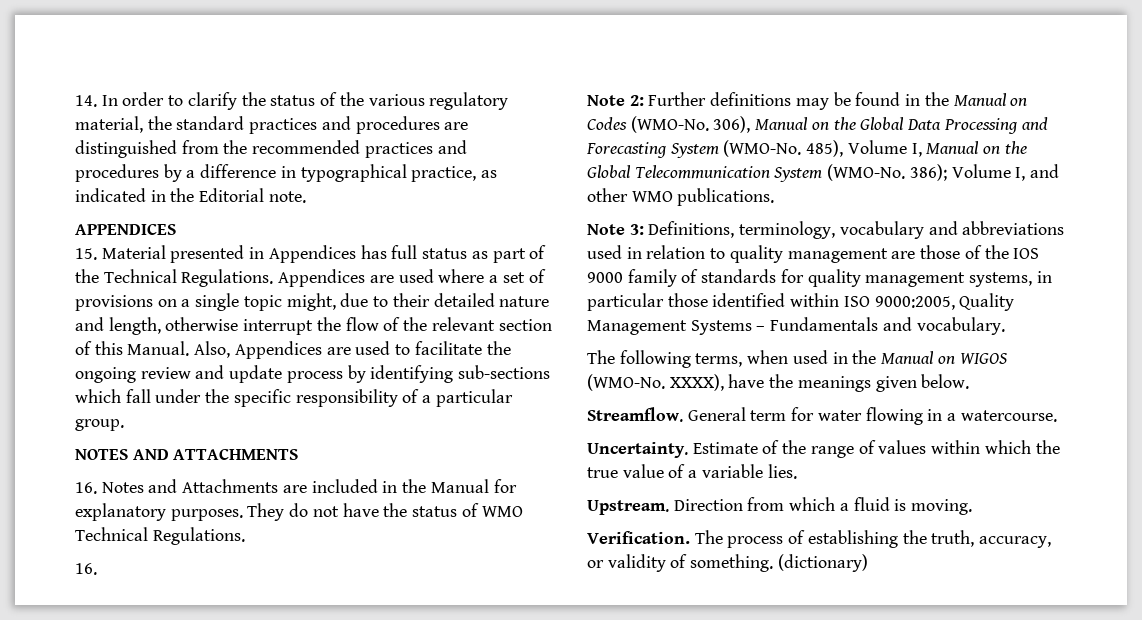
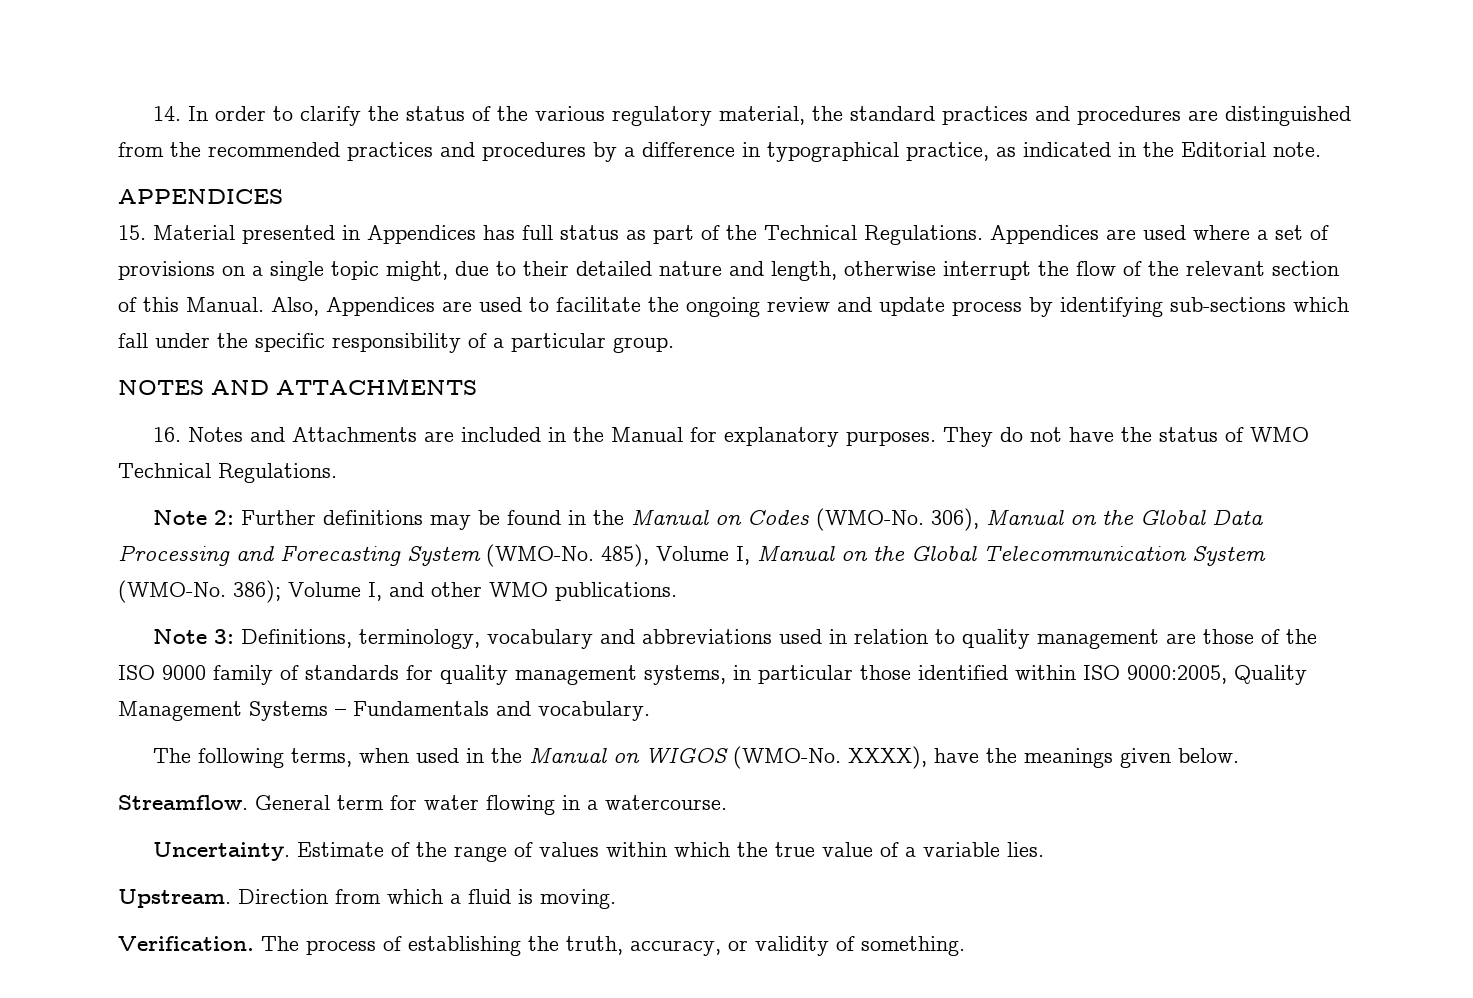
[75,563,97,575] // 16. -> (337, 473) none
[1013,248,1040,259] IOS -> [118,665,155,680] ISO
[777,554,868,572] (dictionary) -> (965, 946) none

